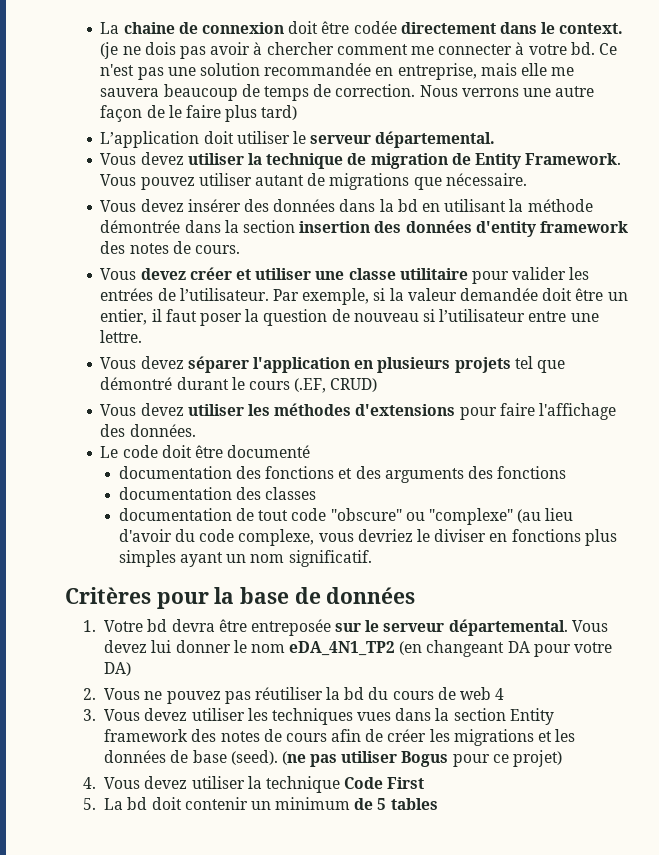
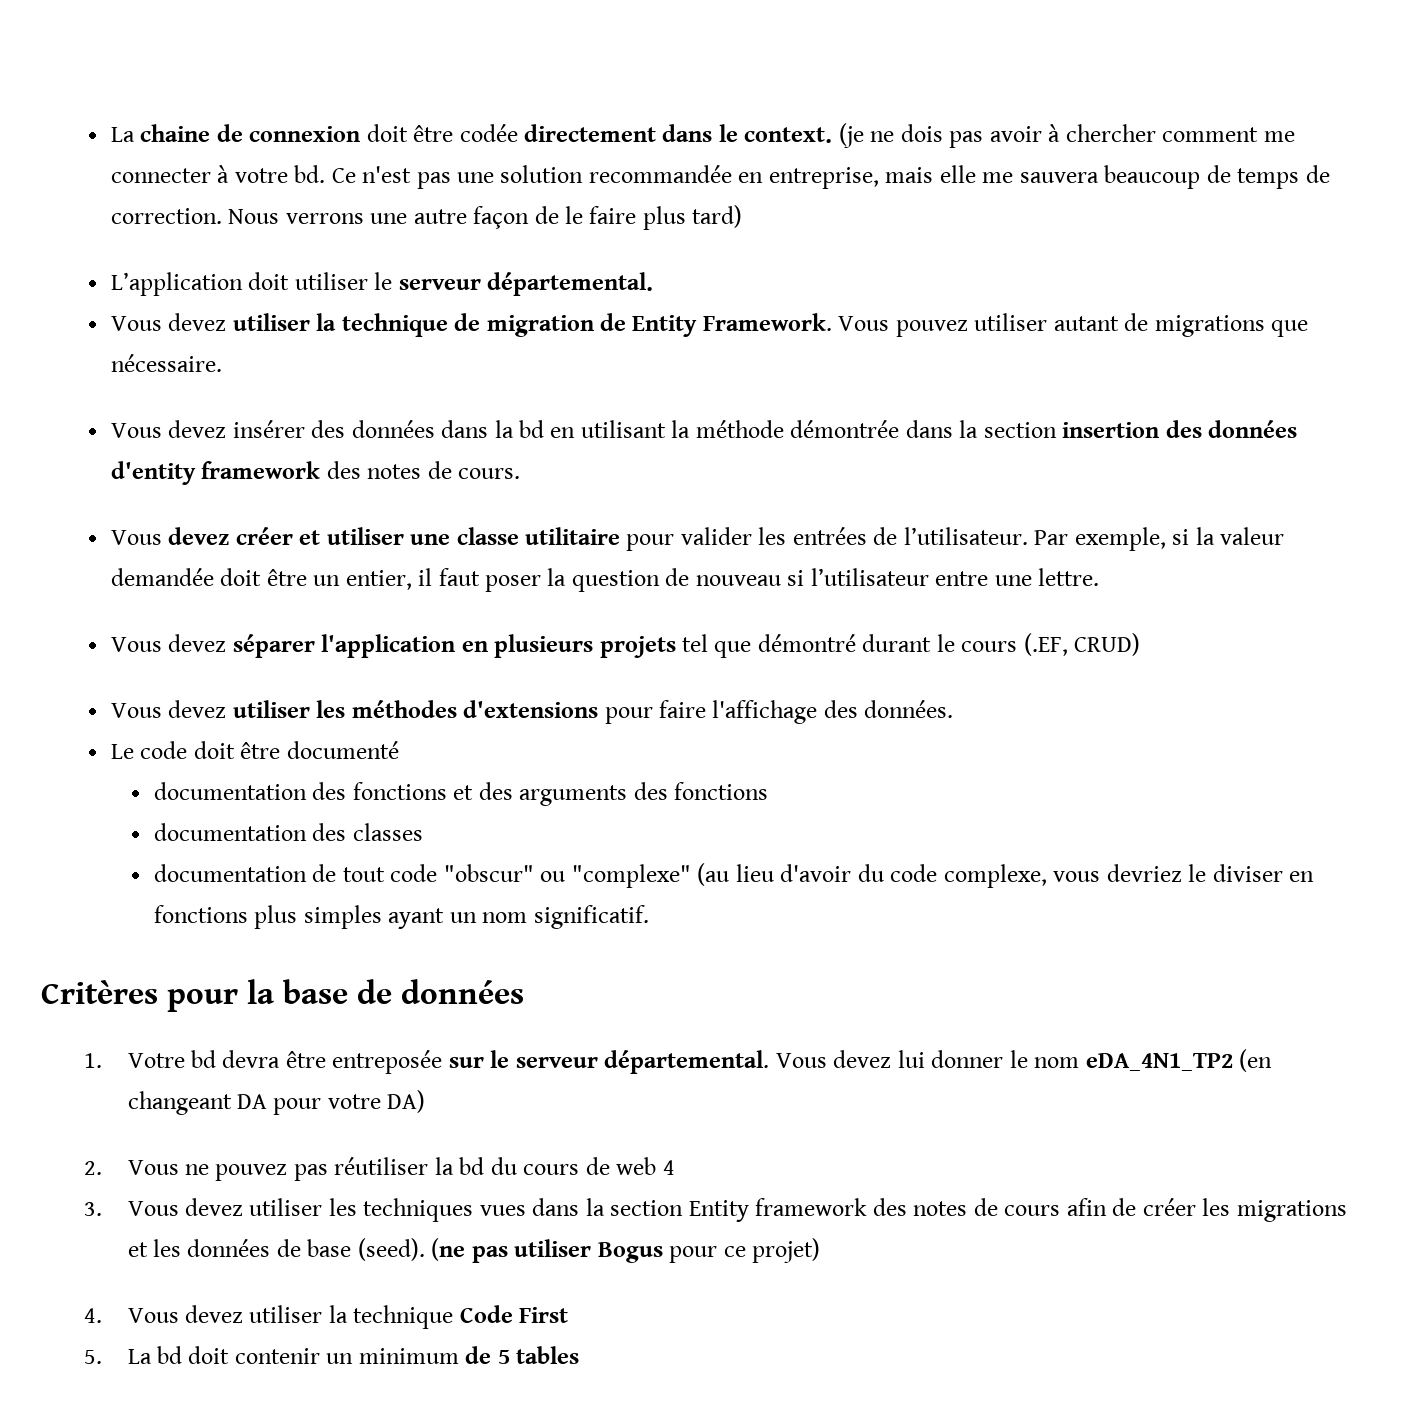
[330,508,402,521] "obscure" -> [443,864,534,882] "obscur"

